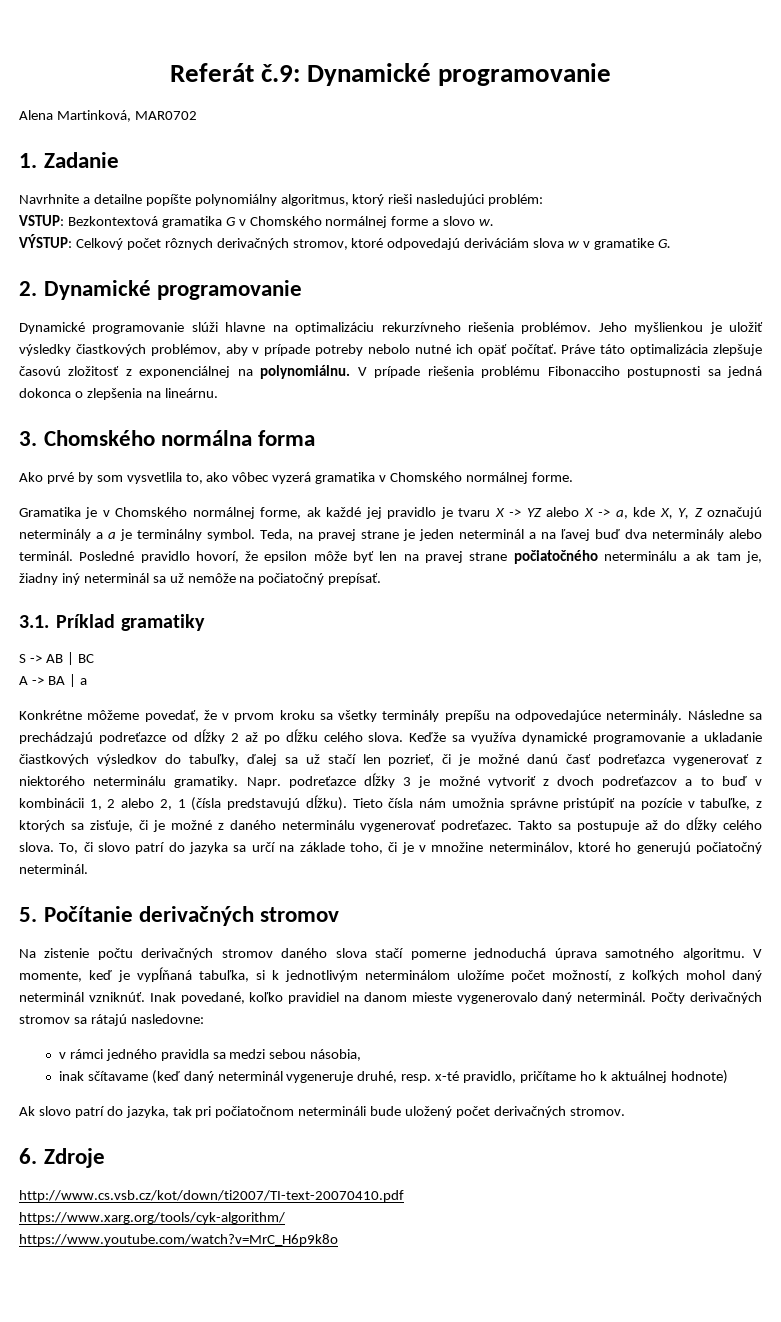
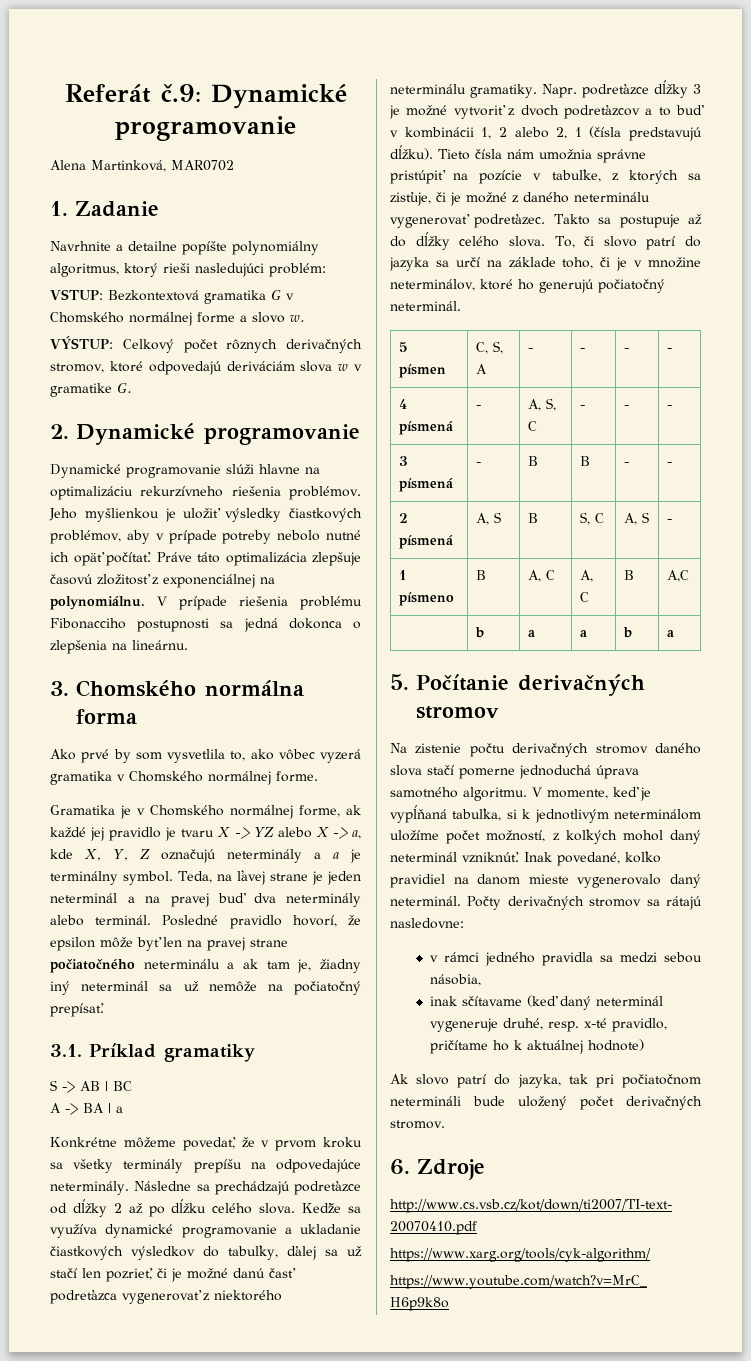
[318,529,356,541] pravej -> [236,870,265,885] ľavej
[561,529,590,541] ľavej -> [170,893,209,907] pravej
(88, 869) none -> [399,342,409,352] [399,364,447,378] [476,341,504,354] [476,364,488,374] [528,348,534,352] [580,348,586,352] [624,348,630,352] [667,348,673,352] [399,399,408,409] [399,421,454,435] [476,405,482,409] [528,398,557,411] [528,421,538,431] [580,405,586,409] [624,405,630,409] [667,405,673,409] [399,456,409,466] [399,478,454,492] [476,462,482,466] [528,456,539,466] [580,456,591,466] [624,462,630,466] [667,462,673,466] [399,513,409,523] [399,535,454,549] [476,512,502,525] [528,513,539,523] [580,512,605,525] [624,512,650,525] [667,519,673,523] [399,570,407,580] [399,592,455,606] [476,570,487,580] [528,570,556,582] [580,570,594,582] [580,592,590,602] [624,570,635,580] [667,570,690,582] [475,627,485,638] [528,630,536,637] [580,630,588,637] [623,627,633,638] [667,630,675,637] // 5 písmen | C, S, A | - | - | - | - // 4 písmená | - | A, S, C | - | - | - // 3 písmená | - | B | B | - | - // 2 písmená | A, S | B | S, C | A, S | - // 1 písmeno | B | A, C | A, C | B | A,C // | b | a | a | b | a

